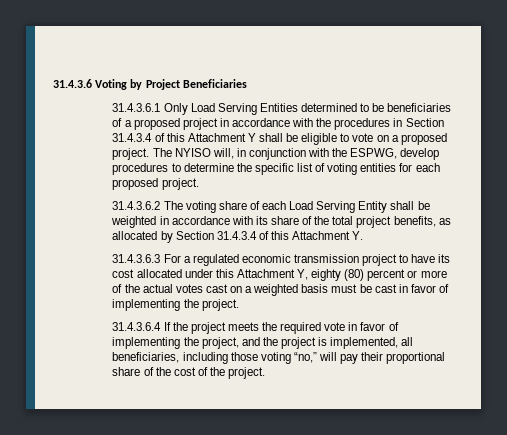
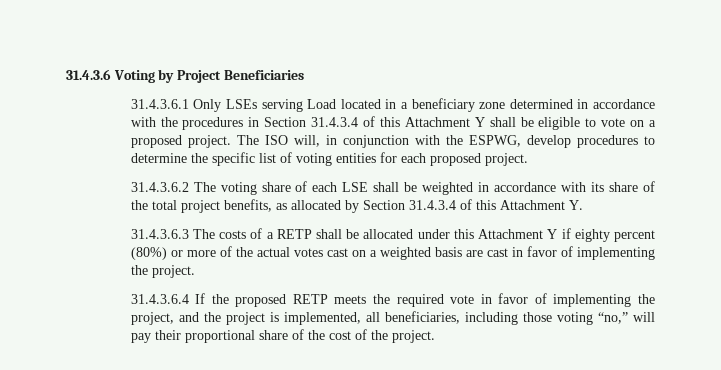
[190,103,452,115] [112,118,218,130] Load Serving Entities determined to be beneficiaries of a proposed project -> [225,98,573,112] LSEs serving Load located in a beneficiary zone determined
[174,148,211,157] NYISO -> [264,135,288,145] ISO
[289,201,388,213] Load Serving Entity -> [342,182,369,192] LSE
[163,254,451,266] [112,269,406,281] For a regulated economic transmission project to have its cost allocated under this Attachment Y, eighty (80) percent -> [192,228,655,242] [130,247,167,260] The costs of a RETP shall be allocated under this Attachment Y if eighty percent (80%)
[331,284,372,293] must be -> [465,250,483,257] are
[190,322,226,334] project -> [235,294,328,307] proposed RETP

